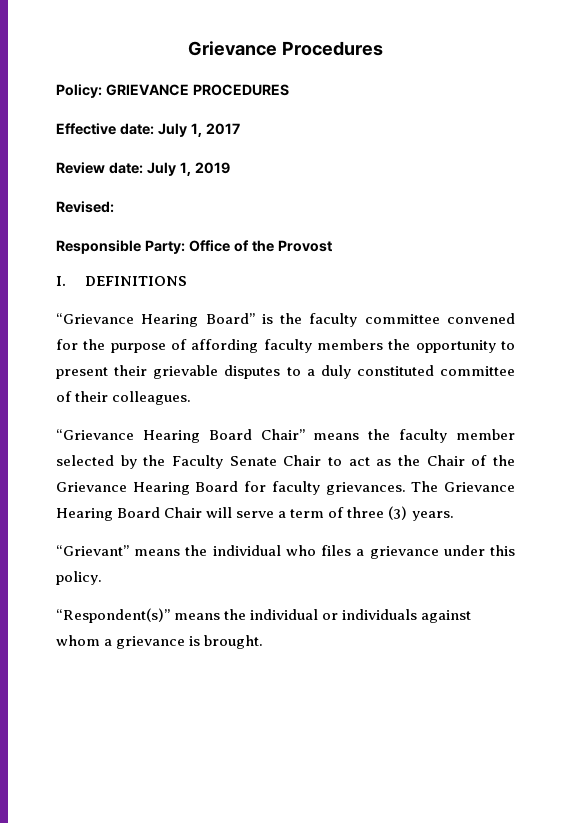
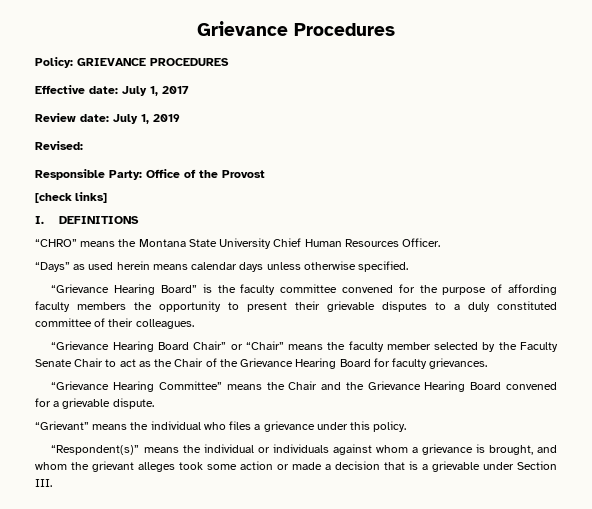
(332, 246) none -> [35,192,108,203] // [check links]
(187, 281) none -> [35,238,441,249] [35,261,409,272] // “CHRO” means the Montana State University Chief Human Resources Officer. // “Days” as used herein means calendar days unless otherwise specified.
(305, 434) none -> [230,341,284,350] or “Chair”
[411,481,515,492] [56,506,454,521] The Grievance Hearing Board Chair will serve a term of three (3) years. -> [51,381,558,392] [35,398,154,409] // “Grievance Hearing Committee” means the Chair and the Grievance Hearing Board convened for a grievable dispute.
[204,635,264,649] brought. -> [488,445,557,455] [35,461,557,472] [35,479,52,487] brought, and whom the grievant alleges took some action or made a decision that is a grievable under Section III.

